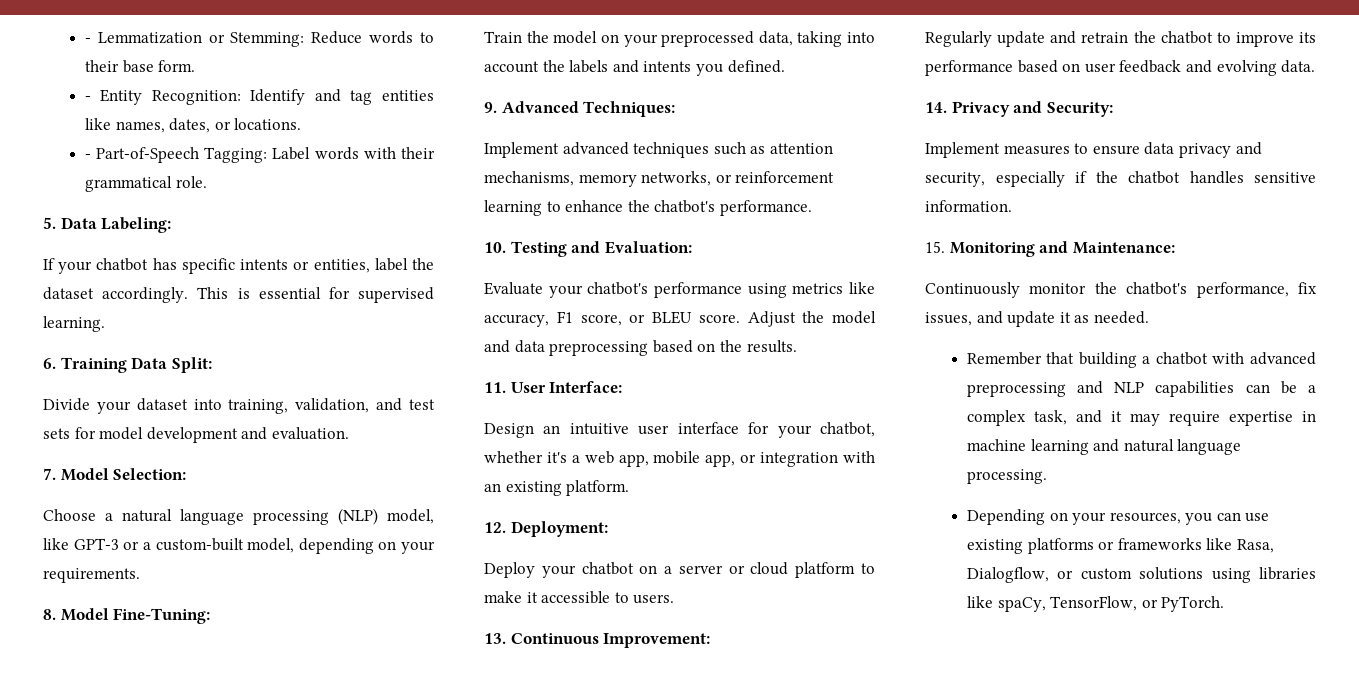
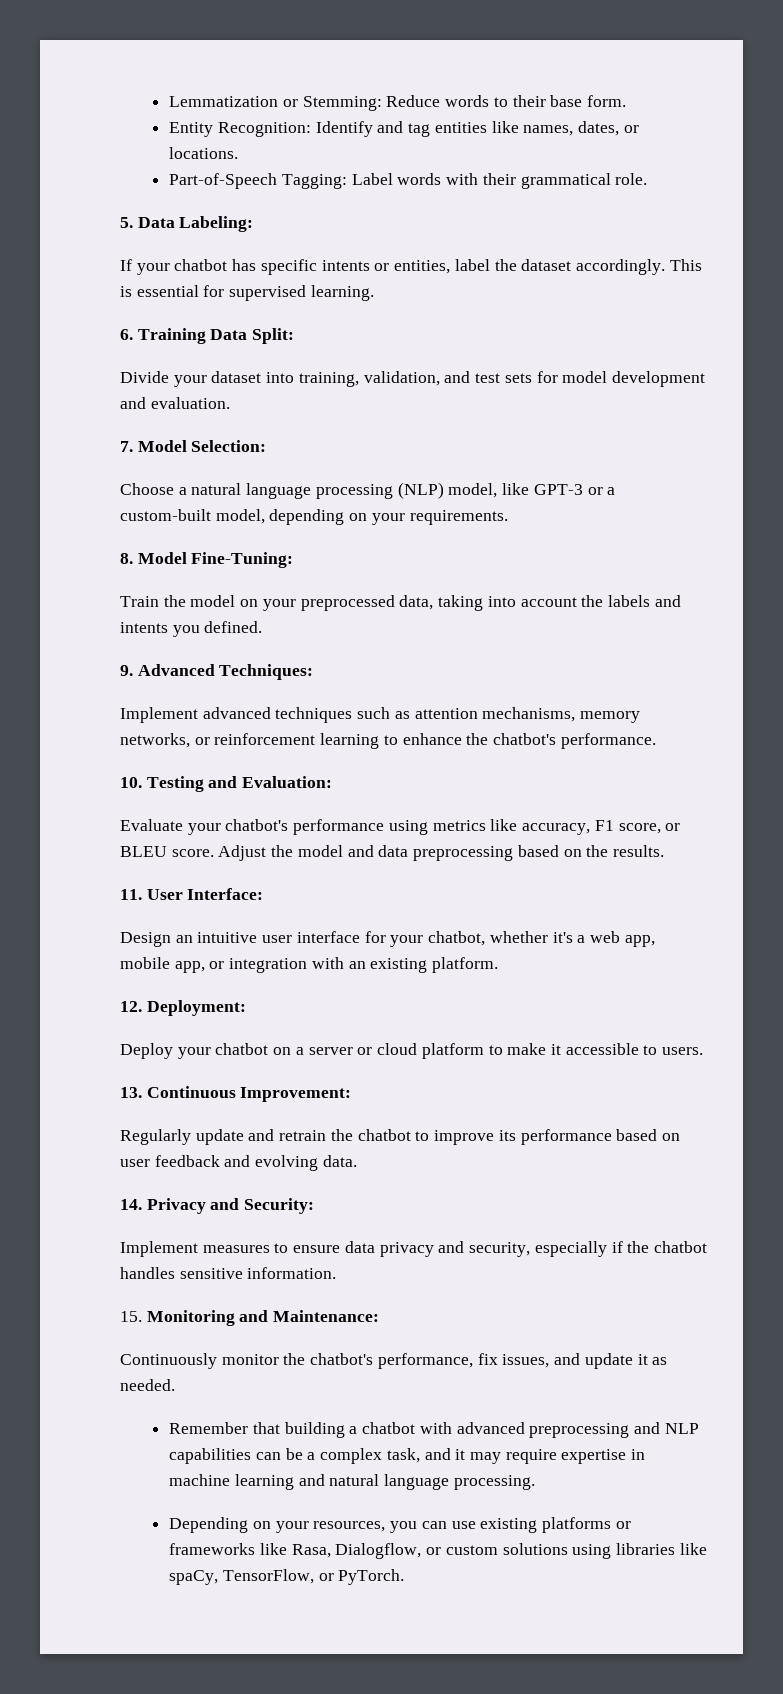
[84,38,91,43] - -> (169, 101) none
[84,96,91,101] - -> (626, 101) none
[84,154,91,159] - -> (239, 153) none

